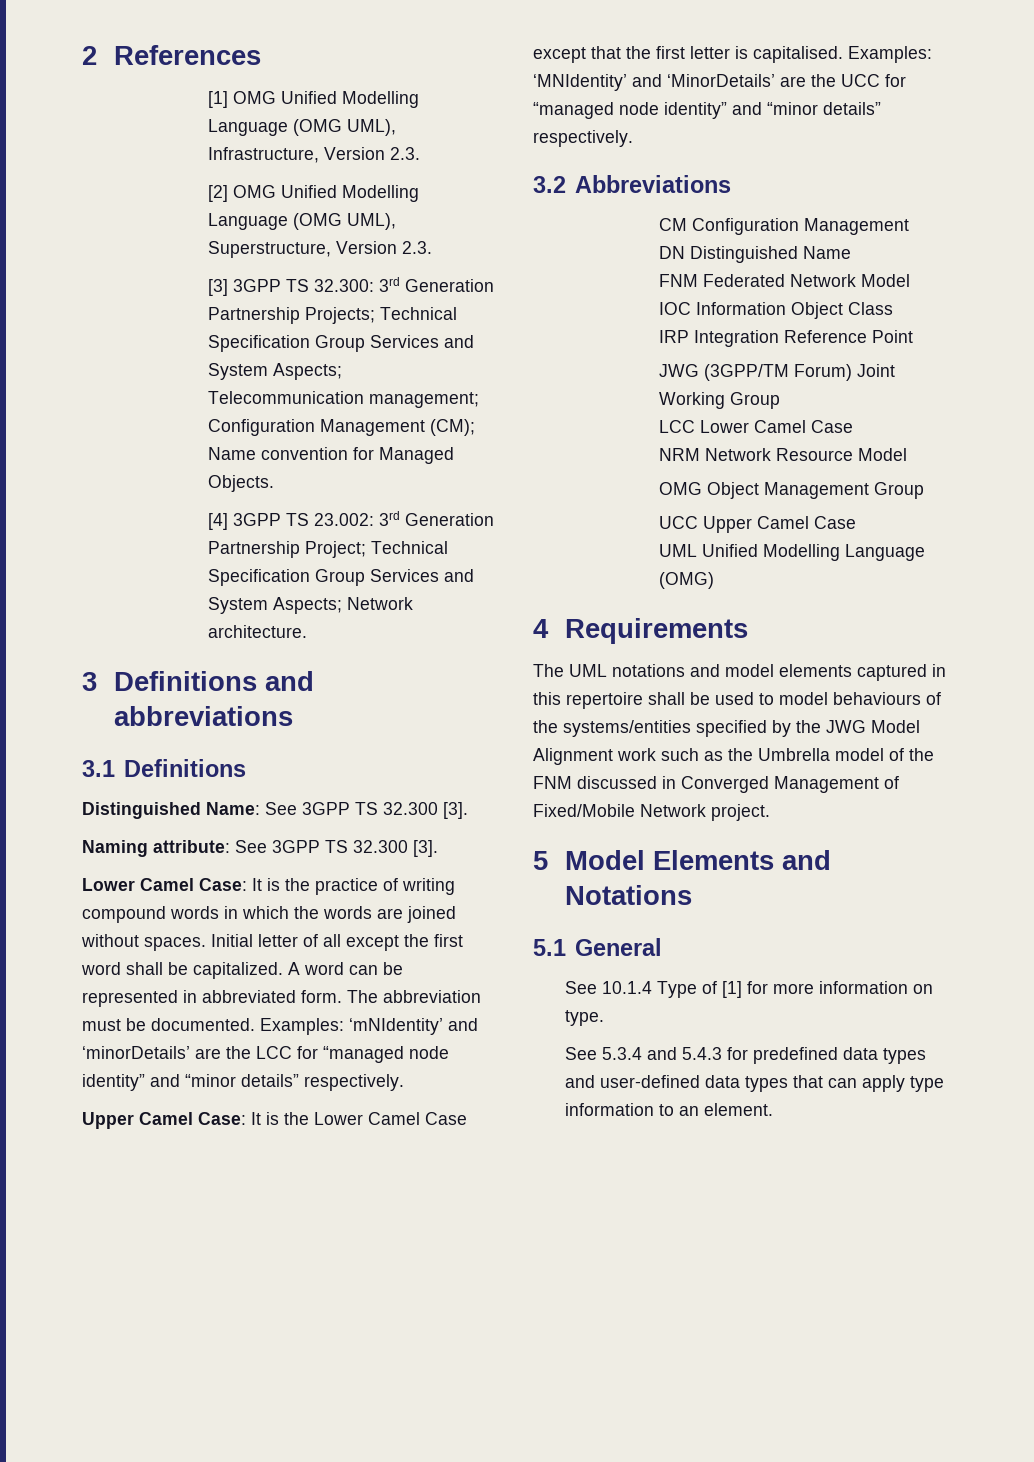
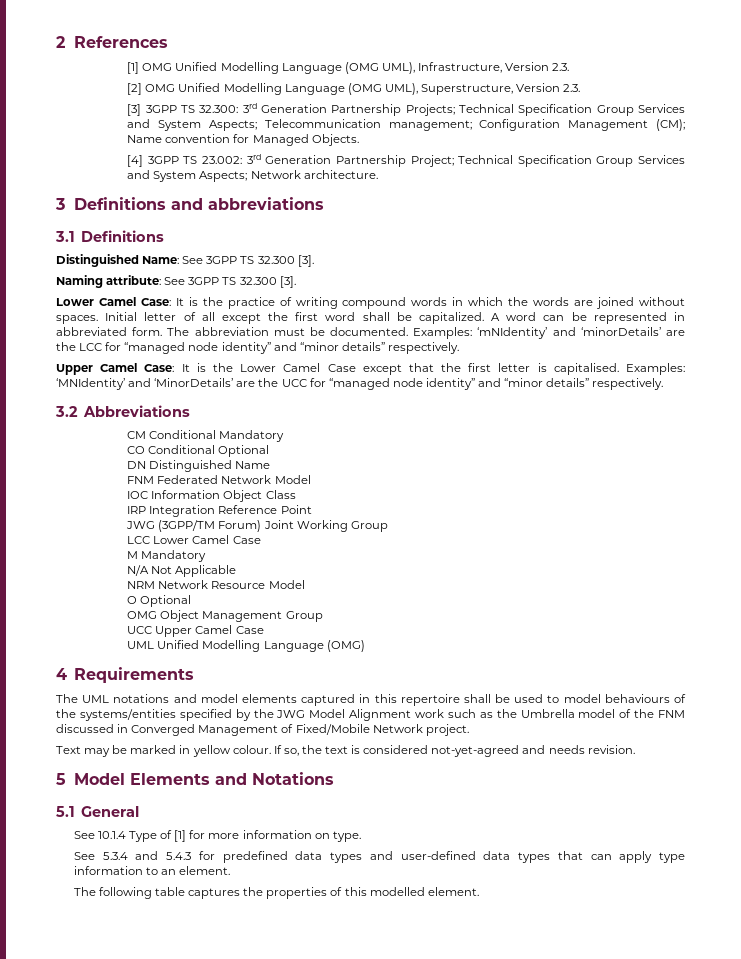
[691,218,909,235] Configuration Management -> [149,430,285,442] [127,445,270,457] Conditional Mandatory // CO Conditional Optional
(853, 426) none -> [127,550,207,562] [127,565,237,577] // M Mandatory // N/A Not Applicable
(907, 454) none -> [127,595,192,607] // O Optional
(770, 812) none -> [56,745,635,757] // Text may be marked in yellow colour. If so, the text is considered not-yet-agreed and needs revision.
(774, 1109) none -> [73,887,479,899] // The following table captures the properties of this modelled element.

